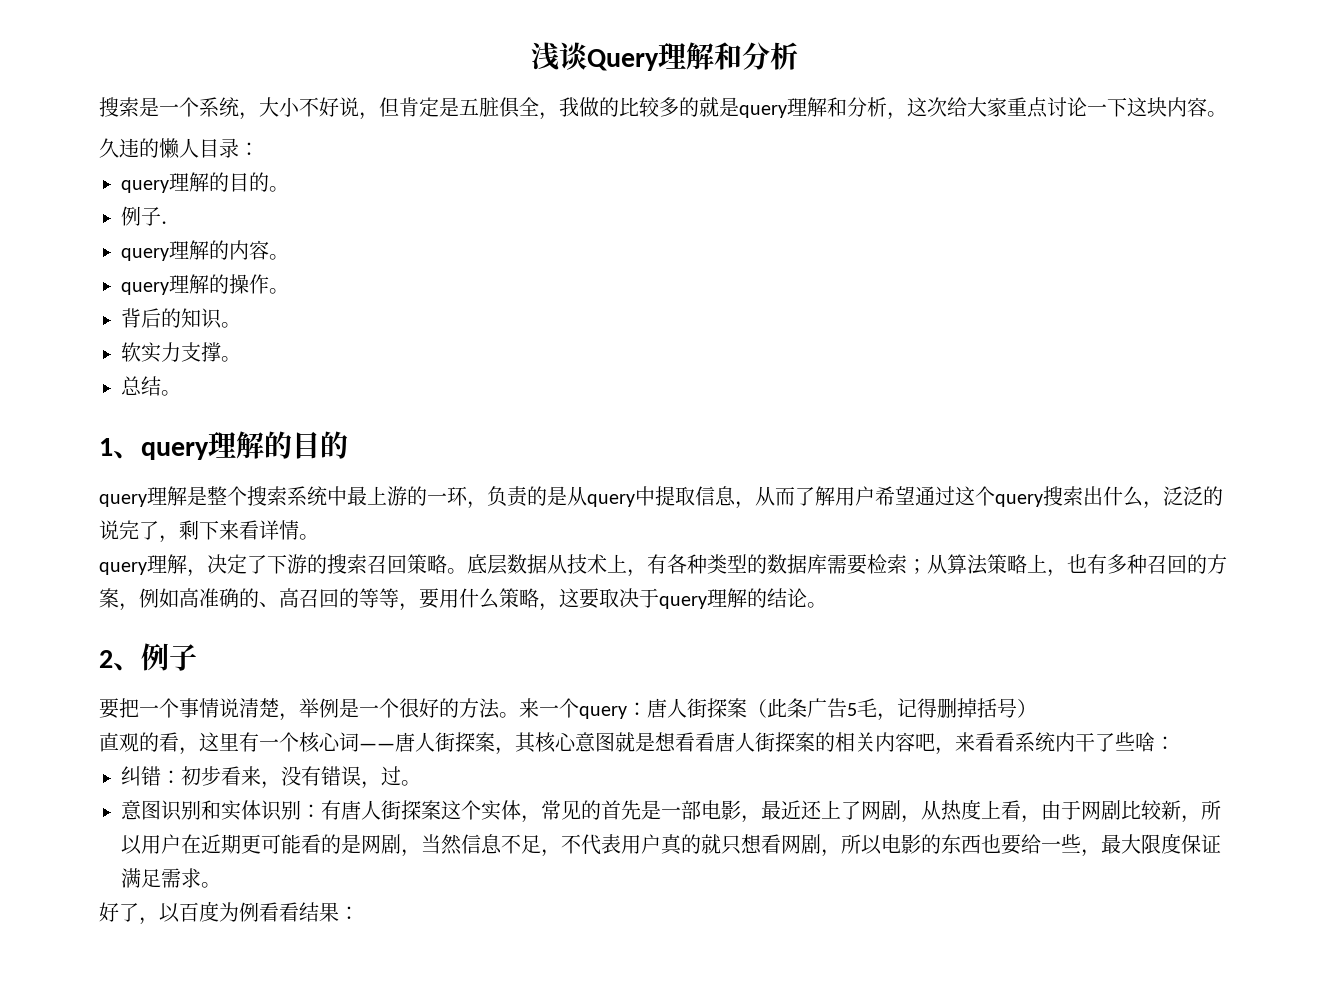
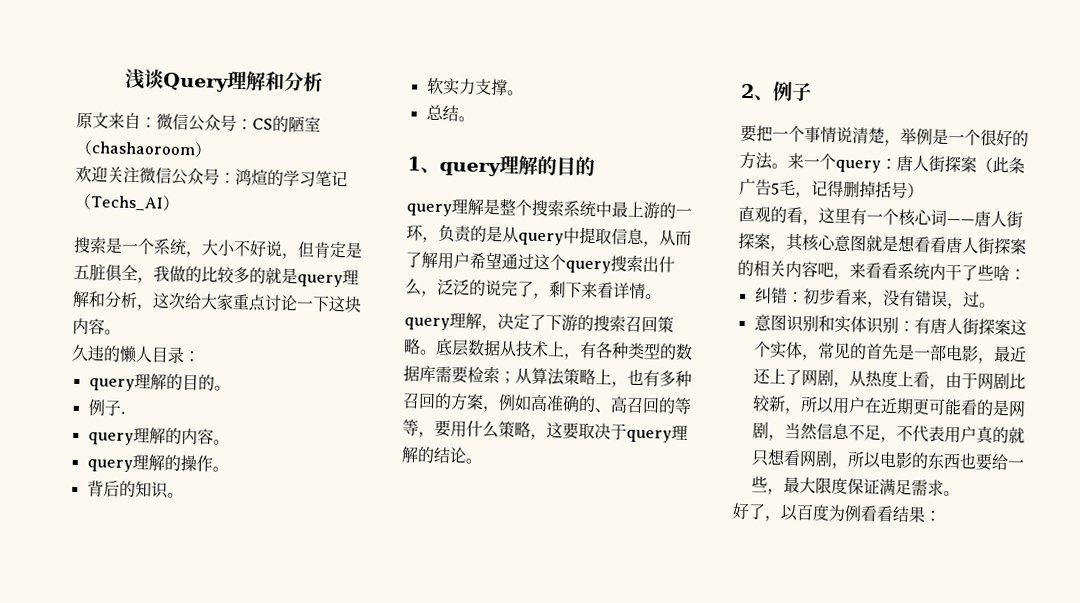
(798, 56) none -> [76,111,321,133] [75,139,212,158] [75,165,348,187] [74,193,179,211] // 原文来自：微信公众号：CS的陋室（chashaoroom） // 欢迎关注微信公众号：鸿煊的学习笔记（Techs_AI）

